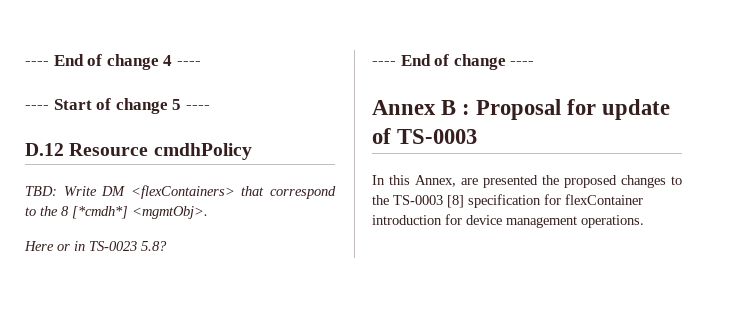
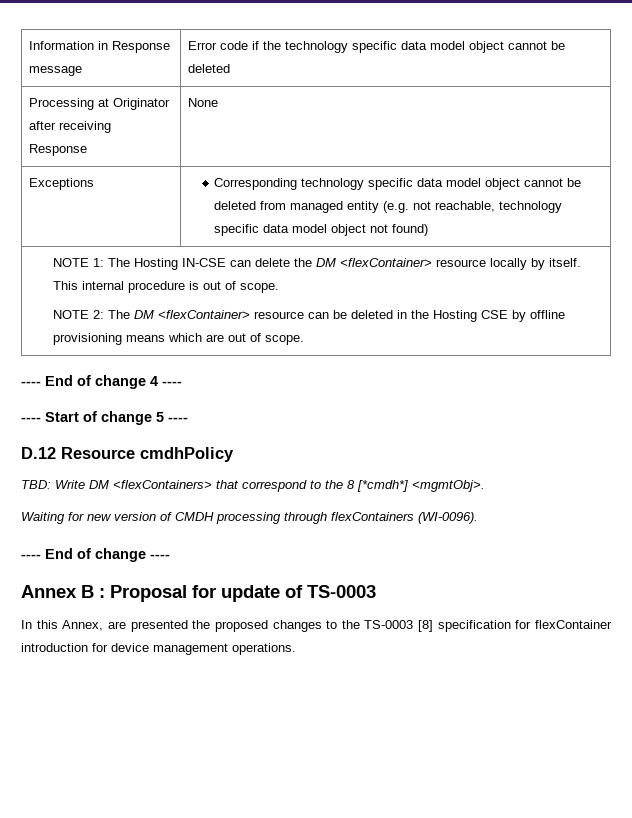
(25, 63) none -> [29,41,171,53] [29,66,83,76] [188,41,566,53] [188,64,231,73] [29,98,171,110] [29,121,112,133] [29,144,88,156] [188,98,219,107] [29,178,95,190] [214,178,582,190] [214,201,563,213] [214,224,429,236] [52,258,581,270] [52,281,279,293] [52,310,565,322] [52,333,304,345] Information in Response message | Error code if the technology specific data model object cannot be deleted // Processing at Originator after receiving Response | None // Exceptions | Corresponding technology specific data model object cannot be deleted from managed entity (e.g. not reachable, technology specific data model object not found) // NOTE 1: The Hosting IN-CSE can delete the DM <flexContainer> resource locally by itself. This internal procedure is out of scope. // NOTE 2: The DM <flexContainer> resource can be deleted in the Hosting CSE by offline provisioning means which are out of scope. //
[24,241,167,251] Here or in TS-0023 5.8? -> [21,512,478,524] Waiting for new version of CMDH processing through flexContainers (WI-0096).

